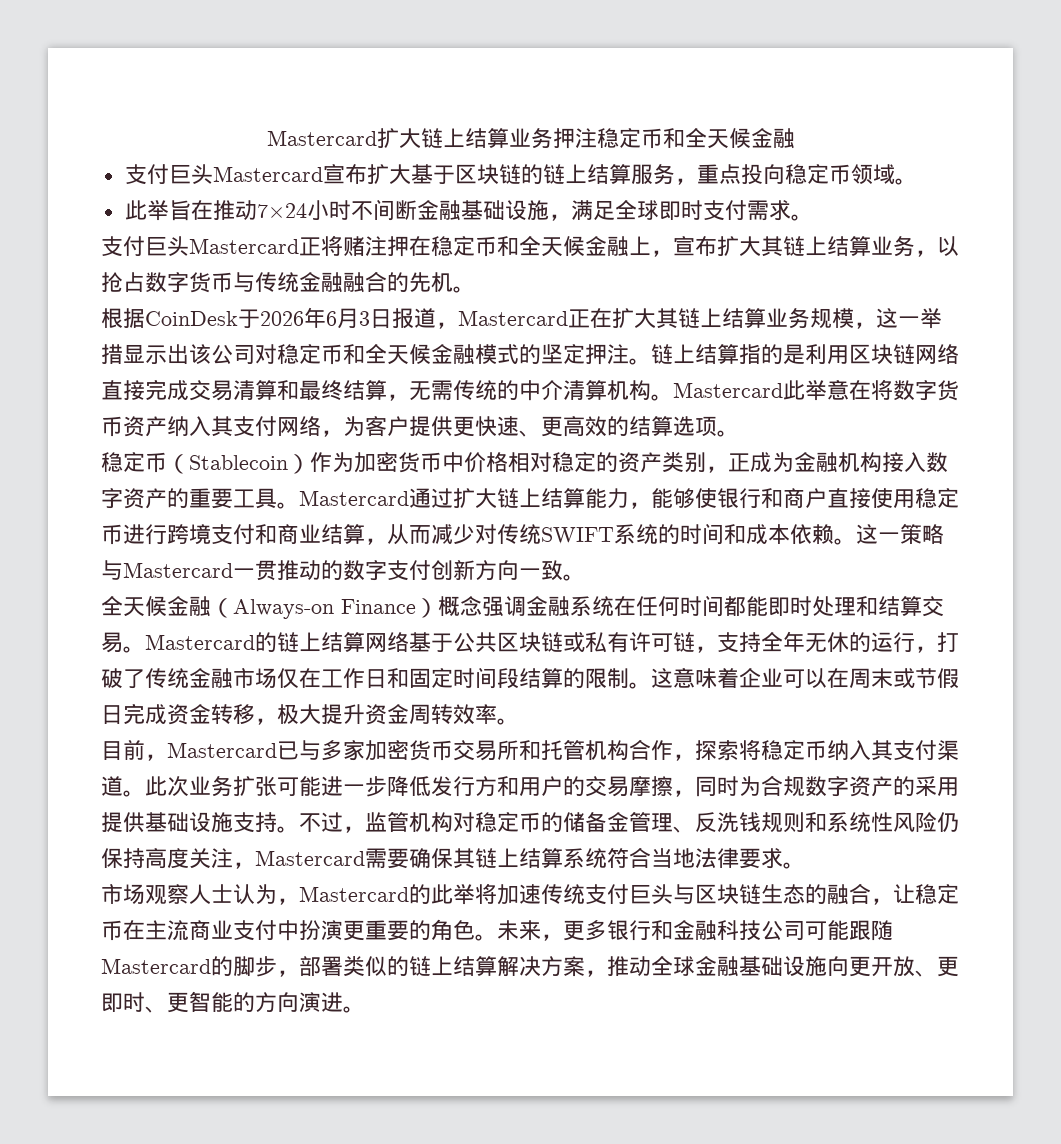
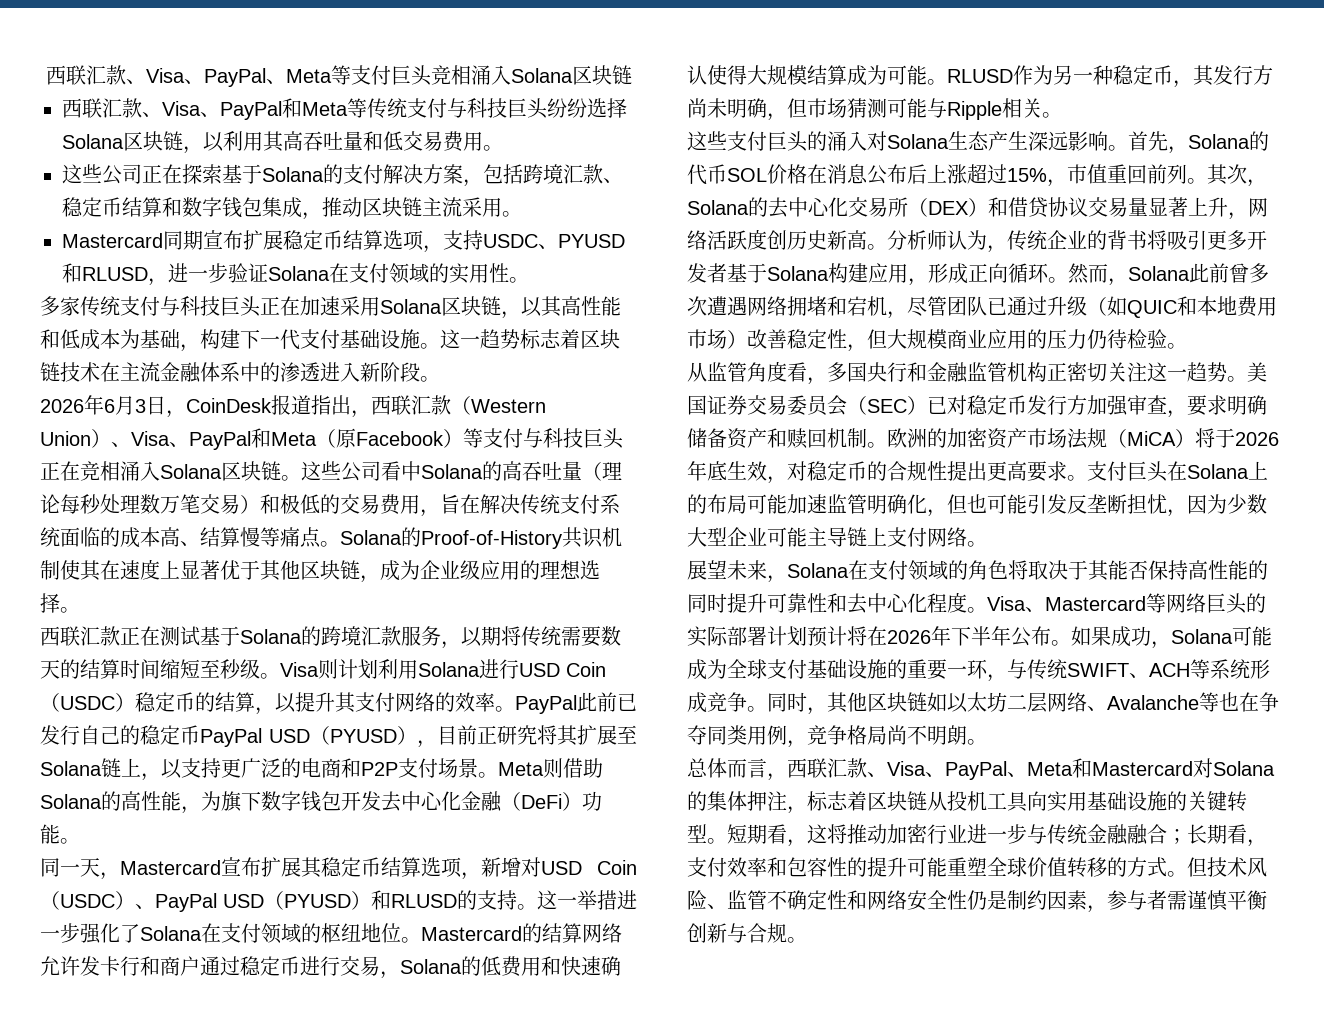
[266,128,795,149] [124,164,917,185] [124,199,813,221] [101,235,959,257] [101,271,475,293] [101,307,942,329] [101,344,959,365] [101,379,959,401] [101,416,739,437] [101,452,948,474] [101,488,959,509] [101,523,944,545] [101,560,585,581] [101,595,944,619] [101,631,959,653] [101,667,959,689] [101,703,519,725] [101,739,959,761] [101,775,959,797] [101,812,959,833] [101,847,805,869] [101,883,959,905] [101,919,893,941] [101,956,959,977] [101,991,343,1013] Mastercard扩大链上结算业务押注稳定币和全天候金融 // 支付巨头Mastercard宣布扩大基于区块链的链上结算服务，重点投向稳定币领域。 // 此举旨在推动7×24小时不间断金融基础设施，满足全球即时支付需求。 // 支付巨头Mastercard正将赌注押在稳定币和全天候金融上，宣布扩大其链上结算业务，以抢占数字货币与传统金融融合的先机。 // 根据CoinDesk于2026年6月3日报道，Mastercard正在扩大其链上结算业务规模，这一举措显示出该公司对稳定币和全天候金融模式的坚定押注。链上结算指的是利用区块链网络直接完成交易清算和最终结算，无需传统的中介清算机构。Mastercard此举意在将数字货币资产纳入其支付网络，为客户提供更快速、更高效的结算选项。 // 稳定币（Stablecoin）作为加密货币中价格相对稳定的资产类别，正成为金融机构接入数字资产的重要工具。Mastercard通过扩大链上结算能力，能够使银行和商户直接使用稳定币进行跨境支付和商业结算，从而减少对传统SWIFT系统的时间和成本依赖。这一策略与Mastercard一贯推动的数字支付创新方向一致。 // 全天候金融（Always-on Finance）概念强调金融系统在任何时间都能即时处理和结算交易。Mastercard的链上结算网络基于公共区块链或私有许可链，支持全年无休的运行，打破了传统金融市场仅在工作日和固定时间段结算的限制。这意味着企业可以在周末或节假日完成资金转移，极大提升资金周转效率。 // 目前，Mastercard已与多家加密货币交易所和托管机构合作，探索将稳定币纳入其支付渠道。此次业务扩张可能进一步降低发行方和用户的交易摩擦，同时为合规数字资产的采用提供基础设施支持。不过，监管机构对稳定币的储备金管理、反洗钱规则和系统性风险仍保持高度关注，Mastercard需要确保其链上结算系统符合当地法律要求。 // 市场观察人士认为，Mastercard的此举将加速传统支付巨头与区块链生态的融合，让稳定币在主流商业支付中扮演更重要的角色。未来，更多银行和金融科技公司可能跟随Mastercard的脚步，部署类似的链上结算解决方案，推动全球金融基础设施向更开放、更即时、更智能的方向演进 -> [45,65,632,87] [62,98,627,120] [62,131,503,154] [62,164,623,187] [62,197,522,220] [62,230,625,253] [62,263,529,286] [40,296,621,319] [40,329,620,352] [40,362,440,383] [40,395,546,418] [40,428,624,450] [40,461,622,482] [40,494,620,517] [40,527,622,549] [40,559,600,583] [40,593,80,613] [40,626,621,649] [40,659,606,679] [40,692,637,715] [40,725,637,748] [40,758,603,781] [40,791,602,814] [40,824,80,844] [40,857,637,880] [40,890,637,912] [40,923,622,944] [40,956,621,979] [687,65,1273,88] [687,98,1062,121] [687,131,1269,154] [687,164,1267,187] [687,197,1268,220] [687,229,1267,253] [687,263,1269,286] [687,296,1277,319] [687,329,1187,352] [687,361,1267,385] [687,395,1267,418] [687,428,1279,449] [687,461,1268,484] [687,494,1267,517] [687,527,987,547] [687,560,1268,583] [687,592,1266,614] [687,626,1272,649] [687,659,1270,682] [687,692,1279,715] [687,725,987,748] [687,758,1275,781] [687,791,1247,814] [687,824,1267,847] [687,857,1267,878] [687,890,1267,913] [687,923,787,943] 西联汇款、Visa、PayPal、Meta等支付巨头竞相涌入Solana区块链 // 西联汇款、Visa、PayPal和Meta等传统支付与科技巨头纷纷选择Solana区块链，以利用其高吞吐量和低交易费用。 // 这些公司正在探索基于Solana的支付解决方案，包括跨境汇款、稳定币结算和数字钱包集成，推动区块链主流采用。 // Mastercard同期宣布扩展稳定币结算选项，支持USDC、PYUSD和RLUSD，进一步验证Solana在支付领域的实用性。 // 多家传统支付与科技巨头正在加速采用Solana区块链，以其高性能和低成本为基础，构建下一代支付基础设施。这一趋势标志着区块链技术在主流金融体系中的渗透进入新阶段。 // 2026年6月3日，CoinDesk报道指出，西联汇款（Western Union）、Visa、PayPal和Meta（原Facebook）等支付与科技巨头正在竞相涌入Solana区块链。这些公司看中Solana的高吞吐量（理论每秒处理数万笔交易）和极低的交易费用，旨在解决传统支付系统面临的成本高、结算慢等痛点。Solana的Proof-of-History共识机制使其在速度上显著优于其他区块链，成为企业级应用的理想选择。 // 西联汇款正在测试基于Solana的跨境汇款服务，以期将传统需要数天的结算时间缩短至秒级。Visa则计划利用Solana进行USD Coin（USDC）稳定币的结算，以提升其支付网络的效率。PayPal此前已发行自己的稳定币PayPal USD（PYUSD），目前正研究将其扩展至Solana链上，以支持更广泛的电商和P2P支付场景。Meta则借助Solana的高性能，为旗下数字钱包开发去中心化金融（DeFi）功能。 // 同一天，Mastercard宣布扩展其稳定币结算选项，新增对USD Coin（USDC）、PayPal USD（PYUSD）和RLUSD的支持。这一举措进一步强化了Solana在支付领域的枢纽地位。Mastercard的结算网络允许发卡行和商户通过稳定币进行交易，Solana的低费用和快速确认使得大规模结算成为可能。RLUSD作为另一种稳定币，其发行方尚未明确，但市场猜测可能与Ripple相关。 // 这些支付巨头的涌入对Solana生态产生深远影响。首先，Solana的代币SOL价格在消息公布后上涨超过15%，市值重回前列。其次，Solana的去中心化交易所（DEX）和借贷协议交易量显著上升，网络活跃度创历史新高。分析师认为，传统企业的背书将吸引更多开发者基于Solana构建应用，形成正向循环。然而，Solana此前曾多次遭遇网络拥堵和宕机，尽管团队已通过升级（如QUIC和本地费用市场）改善稳定性，但大规模商业应用的压力仍待检验。 // 从监管角度看，多国央行和金融监管机构正密切关注这一趋势。美国证券交易委员会（SEC）已对稳定币发行方加强审查，要求明确储备资产和赎回机制。欧洲的加密资产市场法规（MiCA）将于2026年底生效，对稳定币的合规性提出更高要求。支付巨头在Solana上的布局可能加速监管明确化，但也可能引发反垄断担忧，因为少数大型企业可能主导链上支付网络。 // 展望未来，Solana在支付领域的角色将取决于其能否保持高性能的同时提升可靠性和去中心化程度。Visa、Mastercard等网络巨头的实际部署计划预计将在2026年下半年公布。如果成功，Solana可能成为全球支付基础设施的重要一环，与传统SWIFT、ACH等系统形成竞争。同时，其他区块链如以太坊二层网络、Avalanche等也在争夺同类用例，竞争格局尚不明朗。 // 总体而言，西联汇款、Visa、PayPal、Meta和Mastercard对Solana的集体押注，标志着区块链从投机工具向实用基础设施的关键转型。短期看，这将推动加密行业进一步与传统金融融合；长期看，支付效率和包容性的提升可能重塑全球价值转移的方式。但技术风险、监管不确定性和网络安全性仍是制约因素，参与者需谨慎平衡创新与合规

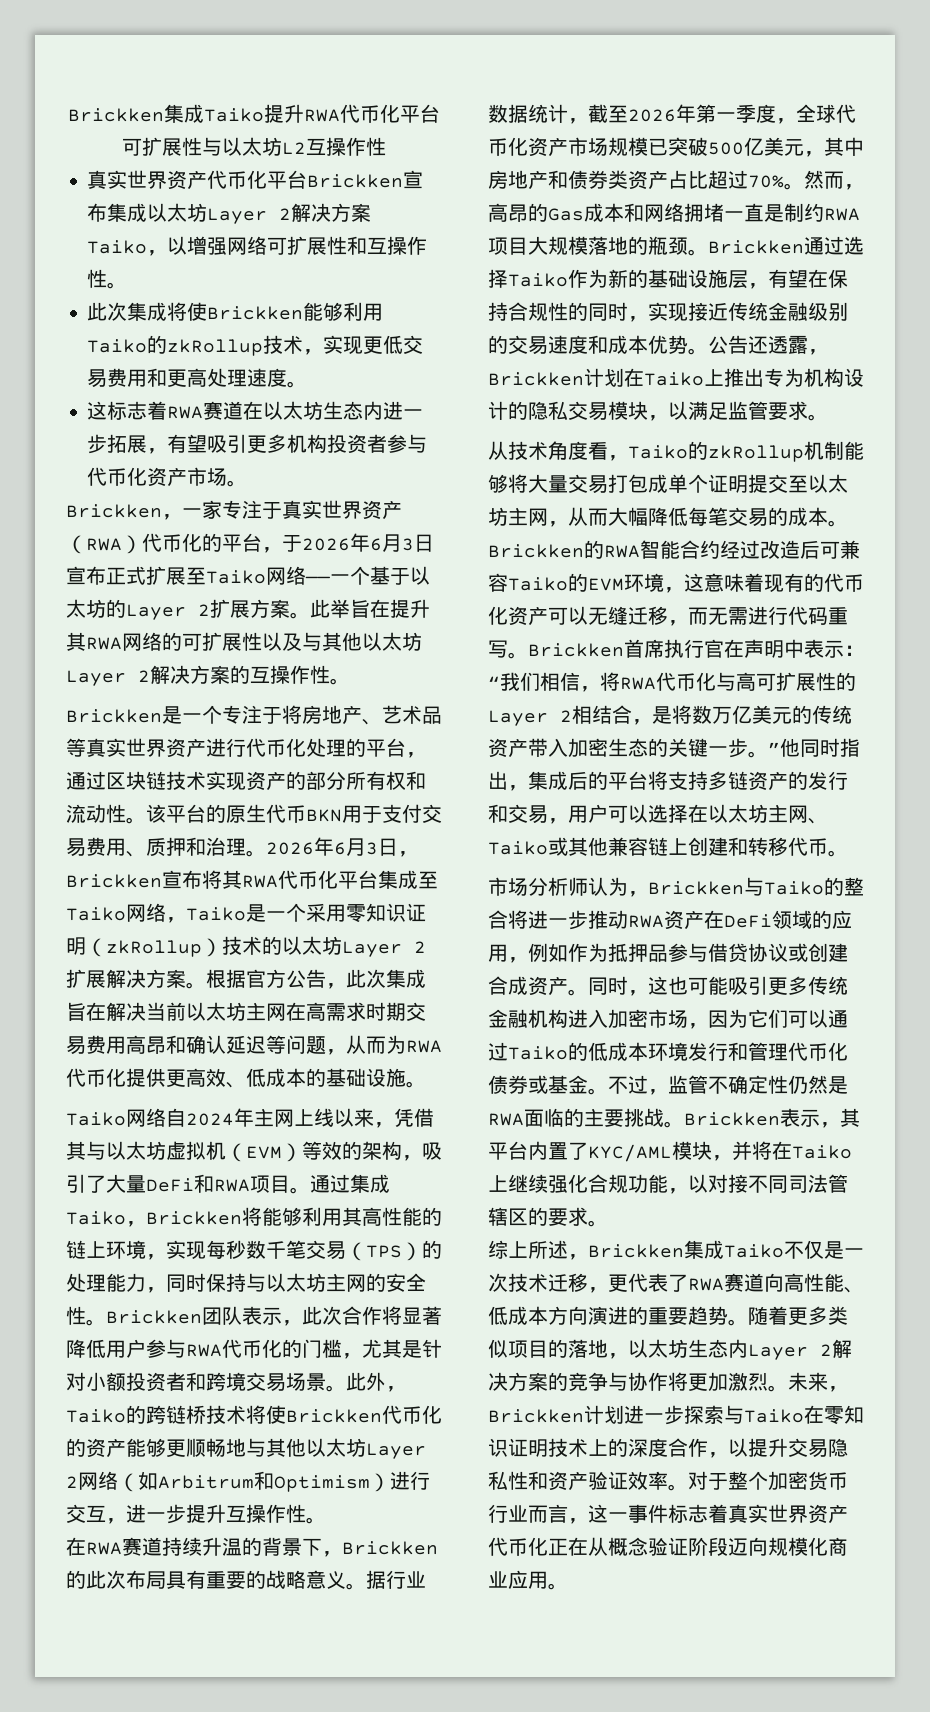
[45,65,632,87] [62,98,627,120] [62,131,503,154] [62,164,623,187] [62,197,522,220] [62,230,625,253] [62,263,529,286] [40,296,621,319] [40,329,620,352] [40,362,440,383] 西联汇款、Visa、PayPal、Meta等支付巨头竞相涌入Solana区块链 // 西联汇款、Visa、PayPal和Meta等传统支付与科技巨头纷纷选择Solana区块链，以利用其高吞吐量和低交易费用。 // 这些公司正在探索基于Solana的支付解决方案，包括跨境汇款、稳定币结算和数字钱包集成，推动区块链主流采用。 // Mastercard同期宣布扩展稳定币结算选项，支持USDC、PYUSD和RLUSD，进一步验证Solana在支付领域的实用性。 // 多家传统支付与科技巨头正在加速采用Solana区块链，以其高性能和低成本为基础，构建下一代支付基础设施。这一趋势标志着区块链技术在主流金融体系中的渗透进入新阶段。 // -> [68,104,440,123] [122,137,386,156] [87,170,424,190] [87,203,372,224] [87,236,428,256] [87,269,128,289] [87,302,384,321] [87,335,424,356] [87,368,308,388] [87,401,424,420] [87,434,428,454] [87,467,248,487] [66,500,402,520] [66,533,434,554] [66,566,430,585] [66,599,430,620] [66,632,422,651] [66,665,350,686] [66,705,442,725] [66,738,426,758] [66,771,426,791] [66,804,442,824] [66,837,266,857] Brickken集成Taiko提升RWA代币化平台可扩展性与以太坊L2互操作性 // 真实世界资产代币化平台Brickken宣布集成以太坊Layer 2解决方案Taiko，以增强网络可扩展性和互操作性。 // 此次集成将使Brickken能够利用Taiko的zkRollup技术，实现更低交易费用和更高处理速度。 // 这标志着RWA赛道在以太坊生态内进一步拓展，有望吸引更多机构投资者参与代币化资产市场。 // Brickken，一家专注于真实世界资产（RWA）代币化的平台，于2026年6月3日宣布正式扩展至Taiko网络——一个基于以太坊的Layer 2扩展方案。此举旨在提升其RWA网络的可扩展性以及与其他以太坊Layer 2解决方案的互操作性。 // Brickken是一个专注于将房地产、艺术品等真实世界资产进行代币化处理的平台，通过区块链技术实现资产的部分所有权和流动性。该平台的原生代币BKN用于支付交易费用、质押和治理。
[186,395,546,418] [40,428,624,450] [40,461,622,482] [40,494,620,517] [40,527,622,549] [40,559,600,583] [40,593,80,613] [40,626,621,649] [40,659,606,679] [40,692,637,715] [40,725,637,748] [40,758,603,781] [40,791,602,814] [40,824,80,844] [40,857,637,880] [40,890,637,912] [40,923,622,944] [40,956,621,979] [687,65,1273,88] [687,98,1062,121] [687,131,1269,154] [687,164,1267,187] [687,197,1268,220] [687,229,1267,253] [687,263,1269,286] [687,296,1277,319] [687,329,1187,352] [687,361,1267,385] [687,395,1267,418] [687,428,1279,449] [687,461,1268,484] [687,494,1267,517] [687,527,987,547] [687,560,1268,583] [687,592,1266,614] [687,626,1272,649] [687,659,1270,682] [687,692,1279,715] [687,725,987,748] [687,758,1275,781] [687,791,1247,814] [687,824,1267,847] [687,857,1267,878] [687,890,1267,913] [687,923,787,943] CoinDesk报道指出，西联汇款（Western Union）、Visa、PayPal和Meta（原Facebook）等支付与科技巨头正在竞相涌入Solana区块链。这些公司看中Solana的高吞吐量（理论每秒处理数万笔交易）和极低的交易费用，旨在解决传统支付系统面临的成本高、结算慢等痛点。Solana的Proof-of-History共识机制使其在速度上显著优于其他区块链，成为企业级应用的理想选择。 // 西联汇款正在测试基于Solana的跨境汇款服务，以期将传统需要数天的结算时间缩短至秒级。Visa则计划利用Solana进行USD Coin（USDC）稳定币的结算，以提升其支付网络的效率。PayPal此前已发行自己的稳定币PayPal USD（PYUSD），目前正研究将其扩展至Solana链上，以支持更广泛的电商和P2P支付场景。Meta则借助Solana的高性能，为旗下数字钱包开发去中心化金融（DeFi）功能。 // 同一天，Mastercard宣布扩展其稳定币结算选项，新增对USD Coin（USDC）、PayPal USD（PYUSD）和RLUSD的支持。这一举措进一步强化了Solana在支付领域的枢纽地位。Mastercard的结算网络允许发卡行和商户通过稳定币进行交易，Solana的低费用和快速确认使得大规模结算成为可能。RLUSD作为另一种稳定币，其发行方尚未明确，但市场猜测可能与Ripple相关。 // 这些支付巨头的涌入对Solana生态产生深远影响。首先，Solana的代币SOL价格在消息公布后上涨超过15%，市值重回前列。其次，Solana的去中心化交易所（DEX）和借贷协议交易量显著上升，网络活跃度创历史新高。分析师认为，传统企业的背书将吸引更多开发者基于Solana构建应用，形成正向循环。然而，Solana此前曾多次遭遇网络拥堵和宕机，尽管团队已通过升级（如QUIC和本地费用市场）改善稳定性，但大规模商业应用的压力仍待检验。 // 从监管角度看，多国央行和金融监管机构正密切关注这一趋势。美国证券交易委员会（SEC）已对稳定币发行方加强审查，要求明确储备资产和赎回机制。欧洲的加密资产市场法规（MiCA）将于2026年底生效，对稳定币的合规性提出更高要求。支付巨头在Solana上的布局可能加速监管明确化，但也可能引发反垄断担忧，因为少数大型企业可能主导链上支付网络。 // 展望未来，Solana在支付领域的角色将取决于其能否保持高性能的同时提升可靠性和去中心化程度。Visa、Mastercard等网络巨头的实际部署计划预计将在2026年下半年公布。如果成功，Solana可能成为全球支付基础设施的重要一环，与传统SWIFT、ACH等系统形成竞争。同时，其他区块链如以太坊二层网络、Avalanche等也在争夺同类用例，竞争格局尚不明朗。 // 总体而言，西联汇款、Visa、PayPal、Meta和Mastercard对Solana的集体押注，标志着区块链从投机工具向实用基础设施的关键转型。短期看，这将推动加密行业进一步与传统金融融合；长期看，支付效率和包容性的提升可能重塑全球价值转移的方式。但技术风险、监管不确定性和网络安全性仍是制约因素，参与者需谨慎平衡创新与合规 -> [66,870,438,889] [66,903,426,923] [66,936,426,957] [66,969,426,989] [66,1002,426,1021] [66,1035,442,1055] [66,1068,426,1088] [66,1108,434,1128] [66,1141,442,1162] [66,1174,390,1194] [66,1207,442,1227] [66,1240,442,1261] [66,1273,426,1293] [66,1306,442,1326] [66,1339,442,1359] [66,1372,406,1392] [66,1405,442,1424] [66,1438,426,1459] [66,1471,430,1492] [66,1504,326,1524] [66,1537,438,1557] [66,1570,426,1590] [488,104,856,124] [488,137,864,157] [488,170,864,190] [488,203,860,222] [488,236,864,256] [488,269,848,289] [488,302,848,322] [488,335,828,355] [488,368,864,387] [488,401,828,421] [488,441,864,462] [488,474,848,494] [488,507,848,527] [488,540,860,559] [488,573,864,593] [488,606,848,626] [488,639,864,659] [488,672,856,692] [488,705,852,726] [488,738,860,758] [488,771,848,791] [488,804,828,824] [488,837,848,857] [488,877,864,897] [488,910,852,930] [488,943,848,963] [488,976,848,996] [488,1009,848,1029] [488,1042,848,1061] [488,1075,848,1095] [488,1108,860,1128] [488,1141,852,1162] [488,1174,848,1194] [488,1207,608,1227] [488,1240,864,1260] [488,1273,864,1293] [488,1306,848,1326] [488,1339,852,1360] [488,1372,848,1392] [488,1405,864,1425] [488,1438,848,1458] [488,1471,848,1491] [488,1504,848,1524] [488,1537,848,1556] [488,1570,548,1589] Brickken宣布将其RWA代币化平台集成至Taiko网络，Taiko是一个采用零知识证明（zkRollup）技术的以太坊Layer 2扩展解决方案。根据官方公告，此次集成旨在解决当前以太坊主网在高需求时期交易费用高昂和确认延迟等问题，从而为RWA代币化提供更高效、低成本的基础设施。 // Taiko网络自2024年主网上线以来，凭借其与以太坊虚拟机（EVM）等效的架构，吸引了大量DeFi和RWA项目。通过集成Taiko，Brickken将能够利用其高性能的链上环境，实现每秒数千笔交易（TPS）的处理能力，同时保持与以太坊主网的安全性。Brickken团队表示，此次合作将显著降低用户参与RWA代币化的门槛，尤其是针对小额投资者和跨境交易场景。此外，Taiko的跨链桥技术将使Brickken代币化的资产能够更顺畅地与其他以太坊Layer 2网络（如Arbitrum和Optimism）进行交互，进一步提升互操作性。 // 在RWA赛道持续升温的背景下，Brickken的此次布局具有重要的战略意义。据行业数据统计，截至2026年第一季度，全球代币化资产市场规模已突破500亿美元，其中房地产和债券类资产占比超过70%。然而，高昂的Gas成本和网络拥堵一直是制约RWA项目大规模落地的瓶颈。Brickken通过选择Taiko作为新的基础设施层，有望在保持合规性的同时，实现接近传统金融级别的交易速度和成本优势。公告还透露，Brickken计划在Taiko上推出专为机构设计的隐私交易模块，以满足监管要求。 // 从技术角度看，Taiko的zkRollup机制能够将大量交易打包成单个证明提交至以太坊主网，从而大幅降低每笔交易的成本。Brickken的RWA智能合约经过改造后可兼容Taiko的EVM环境，这意味着现有的代币化资产可以无缝迁移，而无需进行代码重写。Brickken首席执行官在声明中表示：“我们相信，将RWA代币化与高可扩展性的Layer 2相结合，是将数万亿美元的传统资产带入加密生态的关键一步。”他同时指出，集成后的平台将支持多链资产的发行和交易，用户可以选择在以太坊主网、Taiko或其他兼容链上创建和转移代币。 // 市场分析师认为，Brickken与Taiko的整合将进一步推动RWA资产在DeFi领域的应用，例如作为抵押品参与借贷协议或创建合成资产。同时，这也可能吸引更多传统金融机构进入加密市场，因为它们可以通过Taiko的低成本环境发行和管理代币化债券或基金。不过，监管不确定性仍然是RWA面临的主要挑战。Brickken表示，其平台内置了KYC/AML模块，并将在Taiko上继续强化合规功能，以对接不同司法管辖区的要求。 // 综上所述，Brickken集成Taiko不仅是一次技术迁移，更代表了RWA赛道向高性能、低成本方向演进的重要趋势。随着更多类似项目的落地，以太坊生态内Layer 2解决方案的竞争与协作将更加激烈。未来，Brickken计划进一步探索与Taiko在零知识证明技术上的深度合作，以提升交易隐私性和资产验证效率。对于整个加密货币行业而言，这一事件标志着真实世界资产代币化正在从概念验证阶段迈向规模化商业应用

